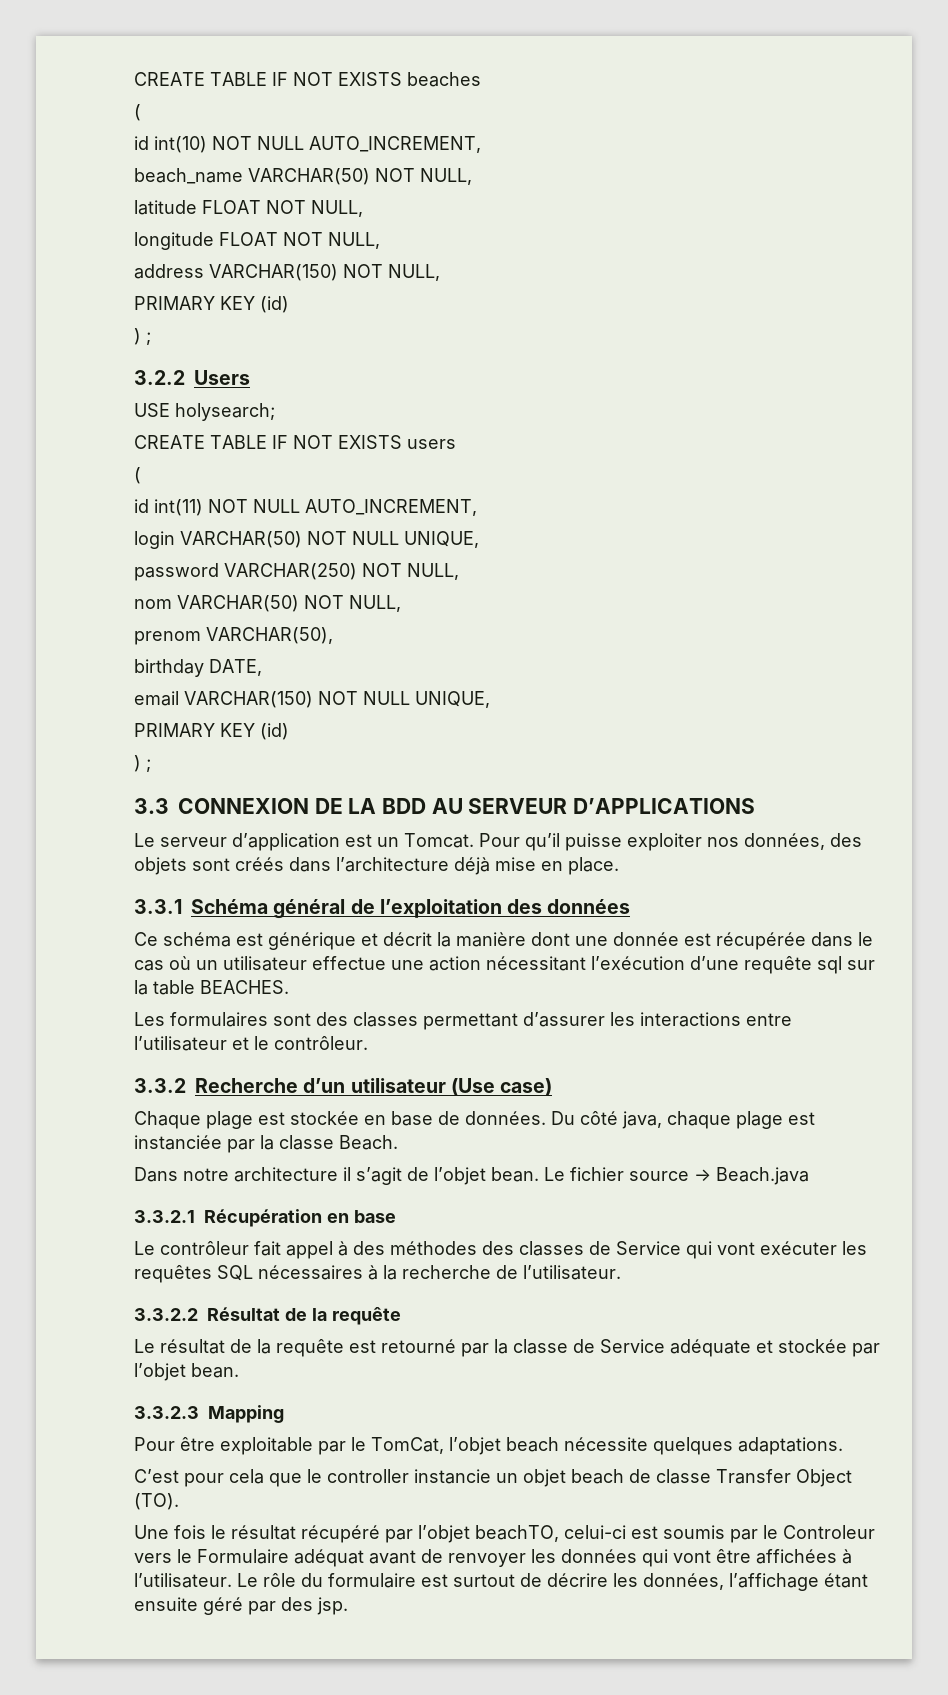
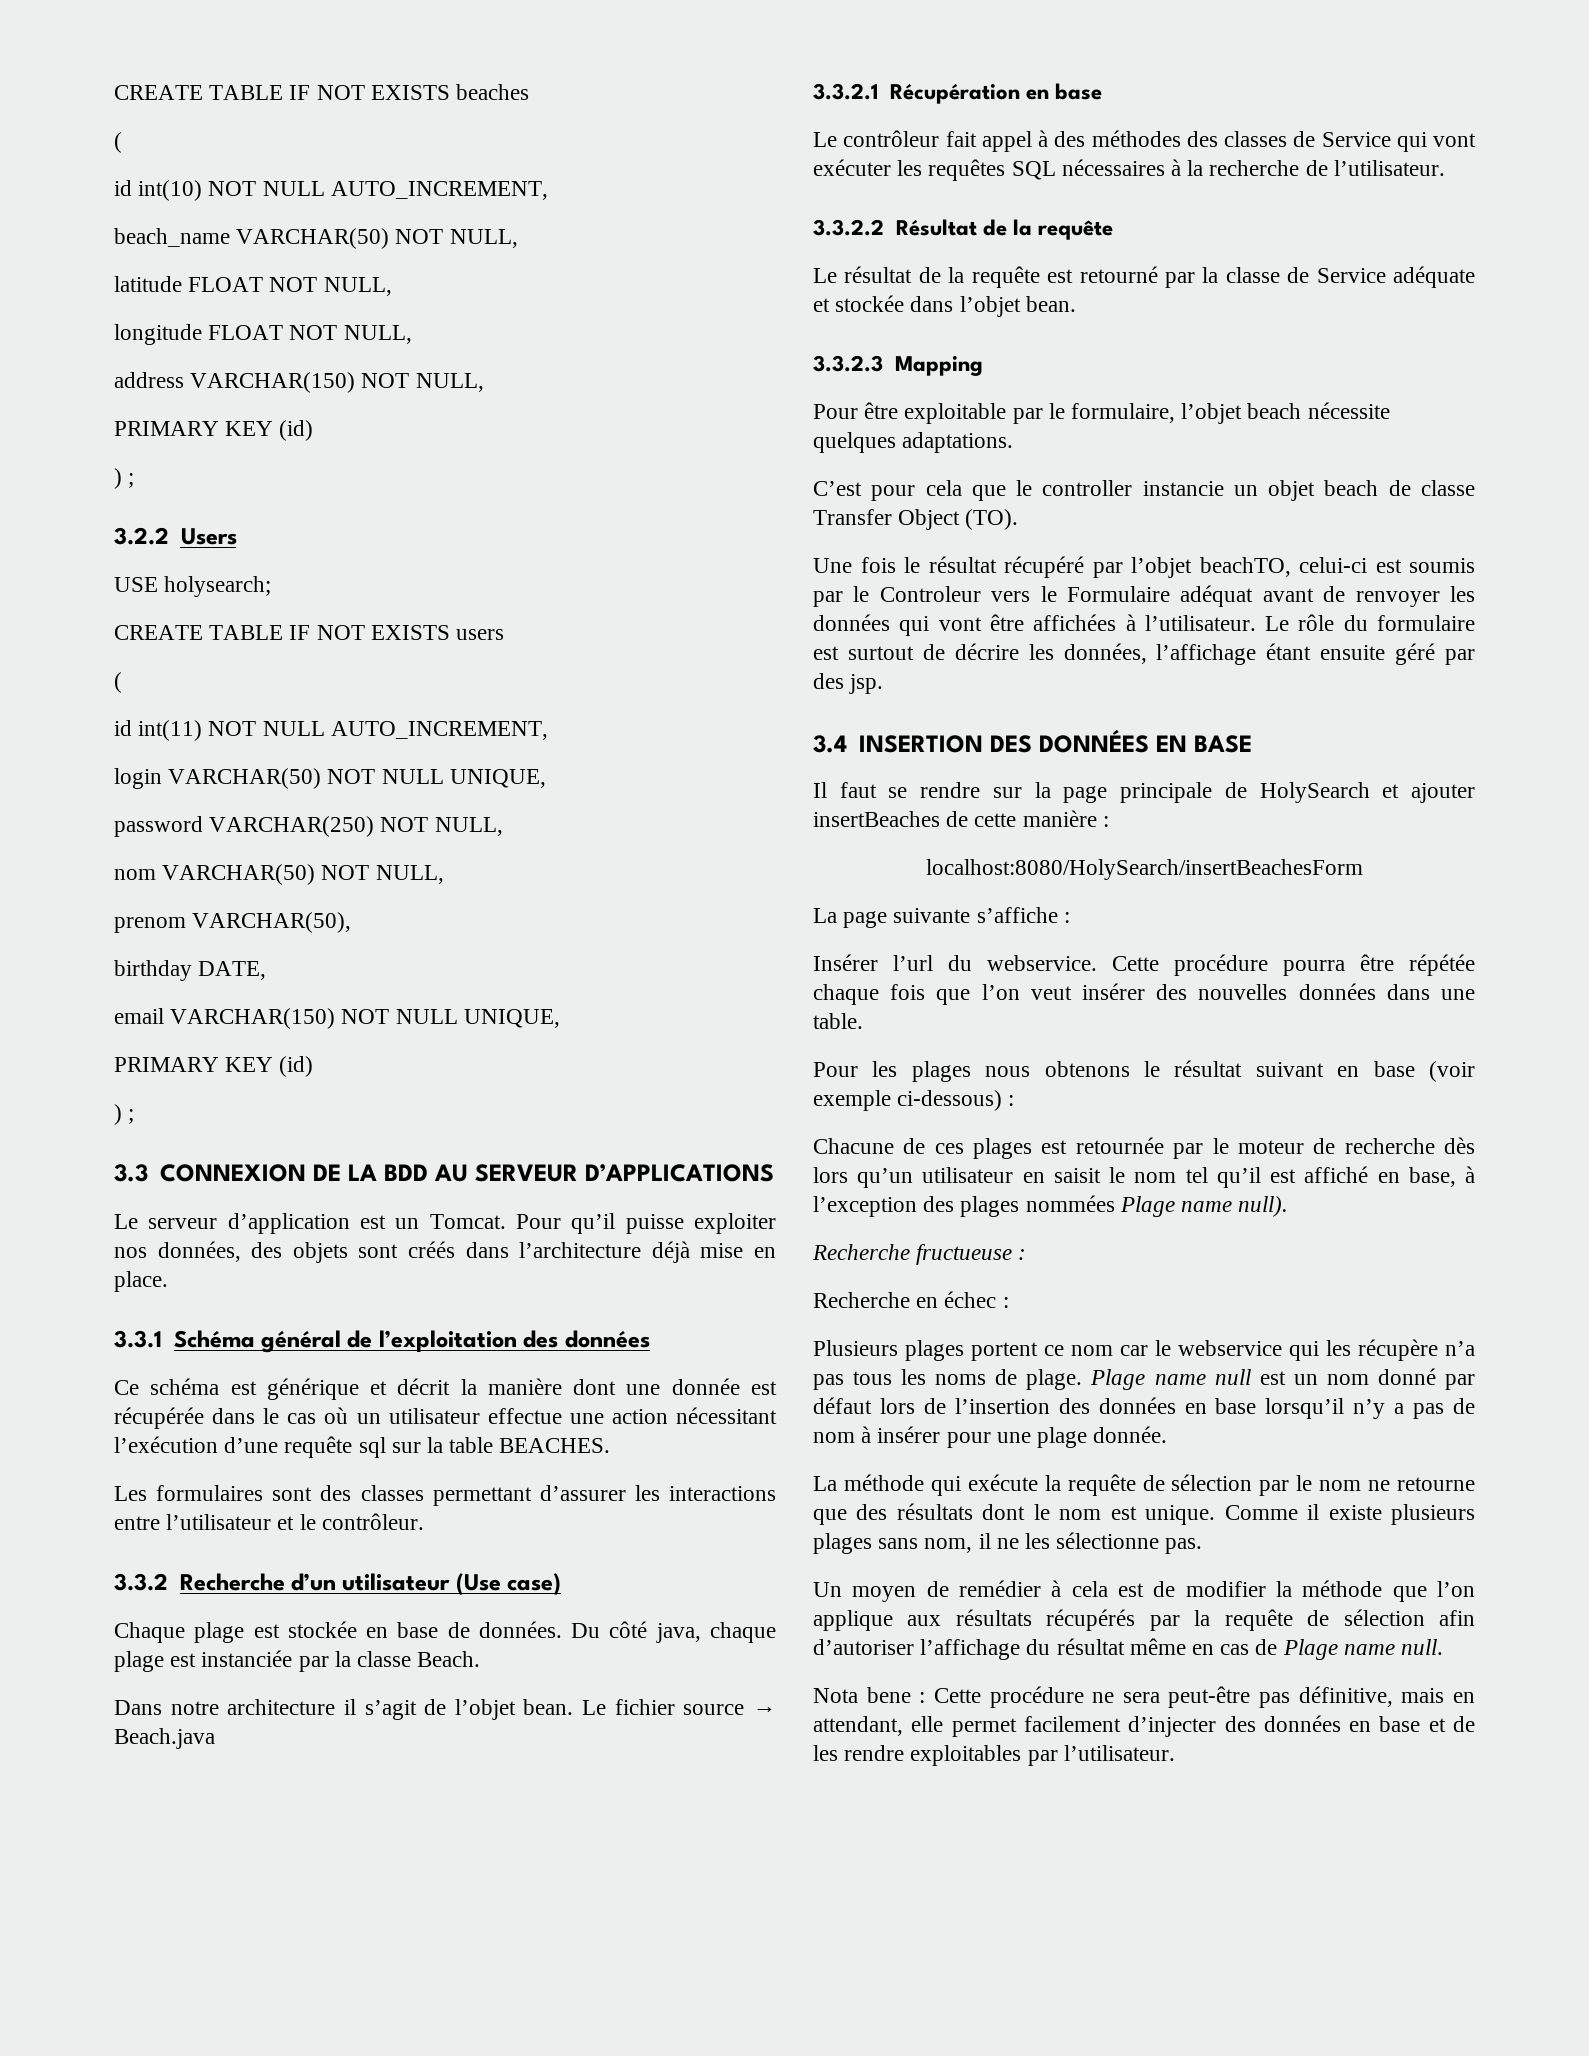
[852,1343,880,1357] par -> [910,296,954,312] dans
[371,1437,444,1454] TomCat, -> [1071,403,1176,423] formulaire,
(348, 1606) none -> [813,729,1252,753] [813,782,1475,803] [813,810,1109,827] [925,859,1363,880] [813,907,1070,928] [813,954,1475,976] [813,983,1475,1005] [813,1013,863,1029] [813,1060,1475,1082] [813,1090,1015,1111] [813,1137,1475,1159] [813,1166,1475,1188] [813,1195,1289,1217] [812,1244,1027,1265] [813,1291,1009,1308] [813,1339,1475,1361] [813,1368,1475,1390] [813,1397,1475,1419] [813,1426,1168,1448] [813,1474,1475,1496] [813,1503,1475,1525] [813,1532,1203,1554] [813,1580,1475,1602] [813,1609,1475,1631] [813,1638,1444,1660] [813,1686,1475,1708] [813,1715,1475,1737] [813,1745,1175,1766] // 3.4 INSERTION DES DONNÉES EN BASE // Il faut se rendre sur la page principale de HolySearch et ajouter insertBeaches de cette manière : // localhost:8080/HolySearch/insertBeachesForm // La page suivante s’affiche : // Insérer l’url du webservice. Cette procédure pourra être répétée chaque fois que l’on veut insérer des nouvelles données dans une table. // Pour les plages nous obtenons le résultat suivant en base (voir exemple ci-dessous) : // Chacune de ces plages est retournée par le moteur de recherche dès lors qu’un utilisateur en saisit le nom tel qu’il est affiché en base, à l’exception des plages nommées Plage name null). // Recherche fructueuse : // Recherche en échec : // Plusieurs plages portent ce nom car le webservice qui les récupère n’a pas tous les noms de plage. Plage name null est un nom donné par défaut lors de l’insertion des données en base lorsqu’il n’y a pas de nom à insérer pour une plage donnée. // La méthode qui exécute la requête de sélection par le nom ne retourne que des résultats dont le nom est unique. Comme il existe plusieurs plages sans nom, il ne les sélectionne pas. // Un moyen de remédier à cela est de modifier la méthode que l’on applique aux résultats récupérés par la requête de sélection afin d’autoriser l’affichage du résultat même en cas de Plage name null. // Nota bene : Cette procédure ne sera peut-être pas définitive, mais en attendant, elle permet facilement d’injecter des données en base et de les rendre exploitables par l’utilisateur.

